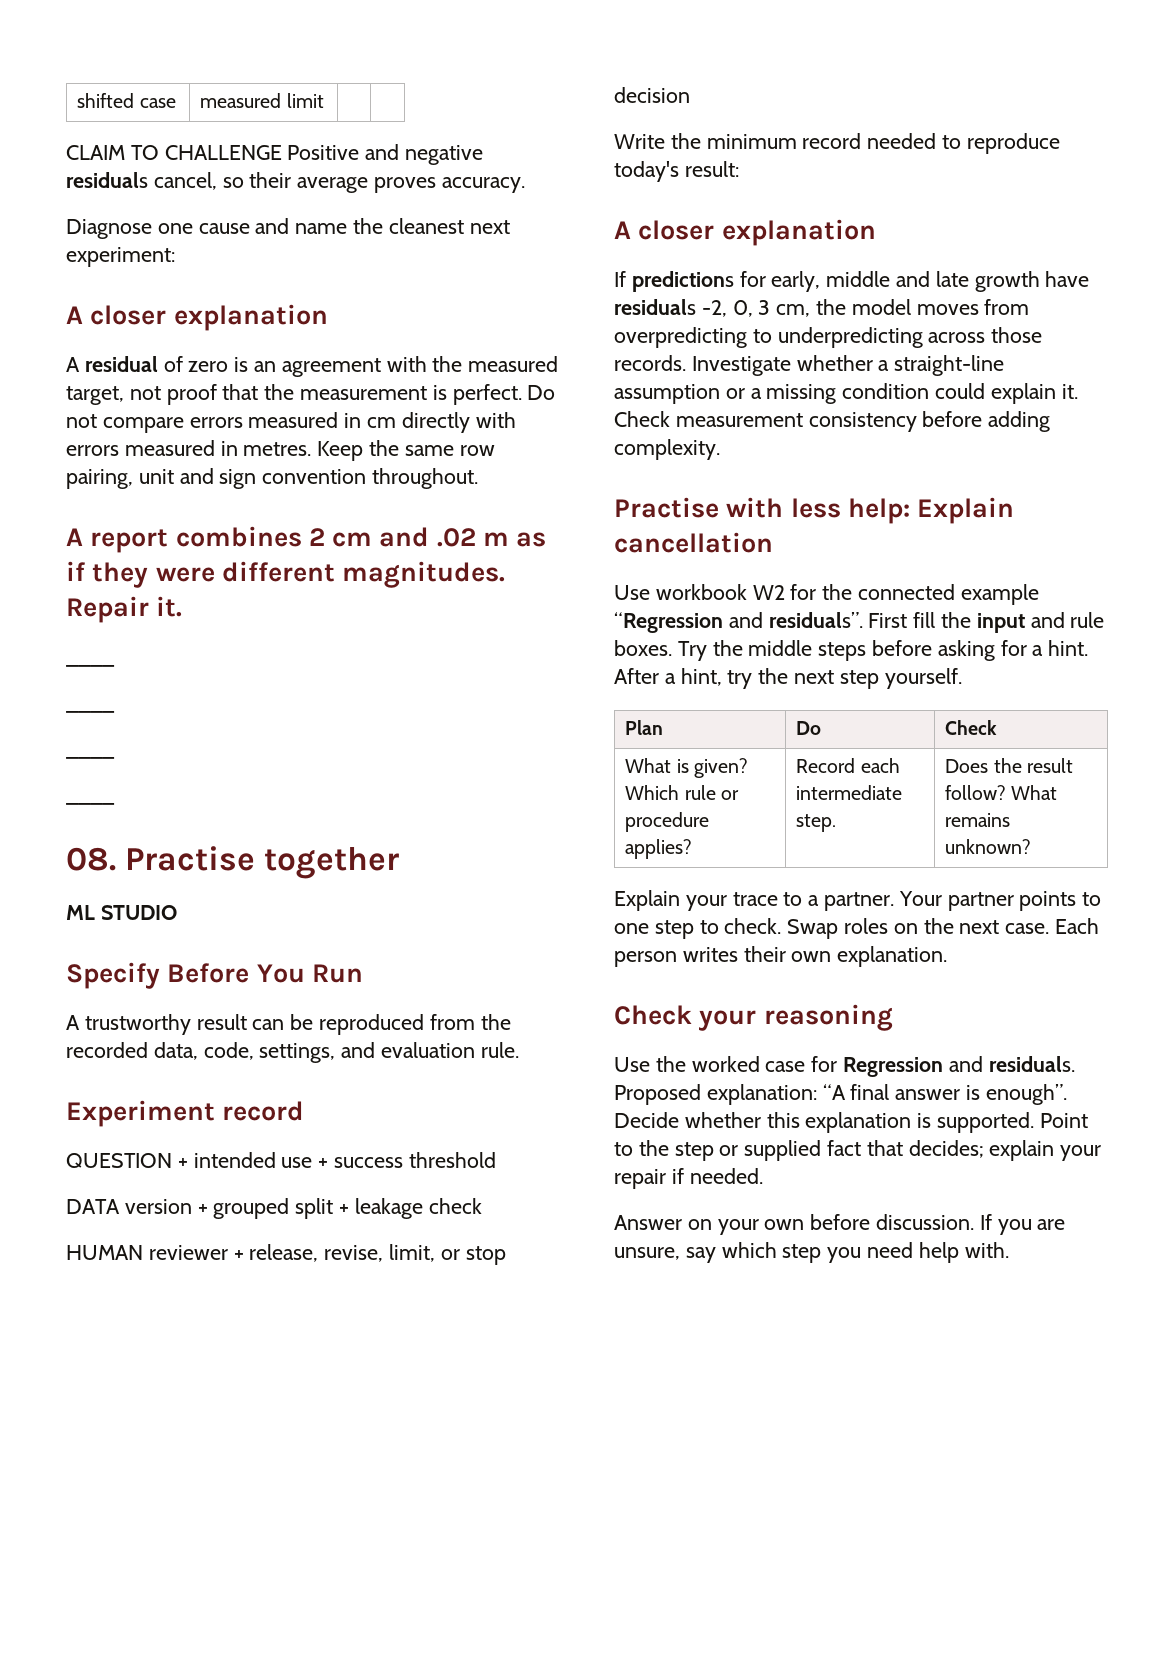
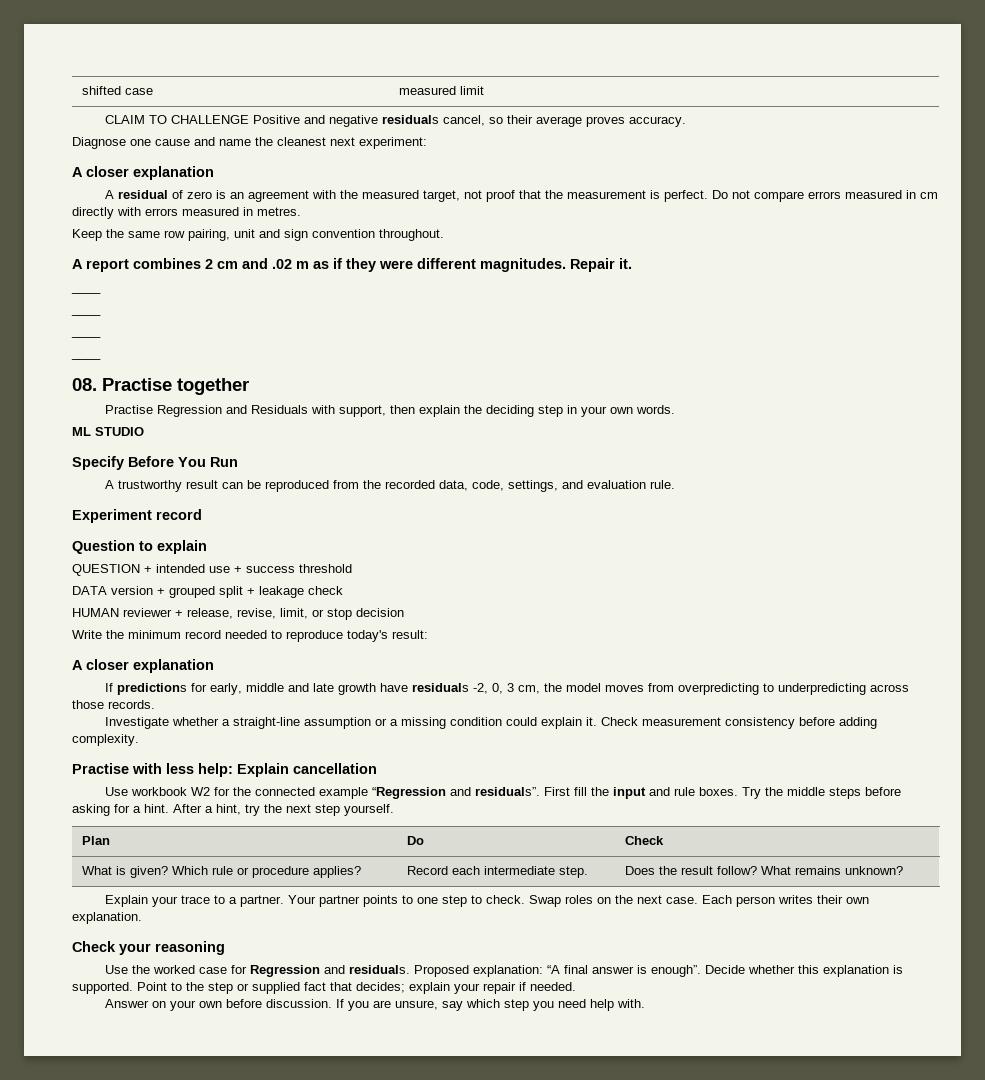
(312, 449) none -> (301, 211) //
(400, 863) none -> [104,405,675,417] // Practise Regression and Residuals with support, then explain the deciding step in your own words.
(305, 1111) none -> [72,540,207,554] // Question to explain
(686, 363) none -> (155, 704) //

